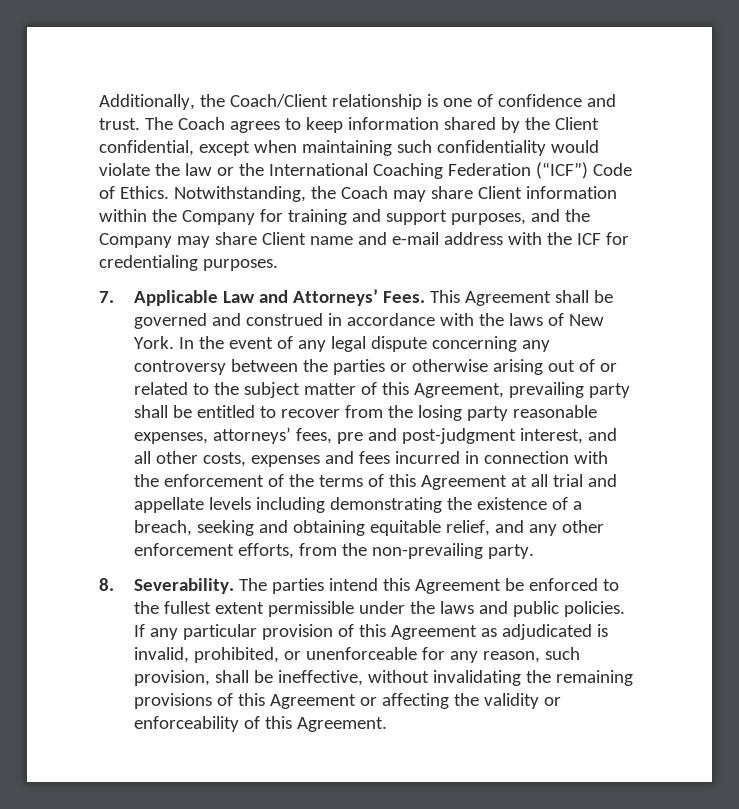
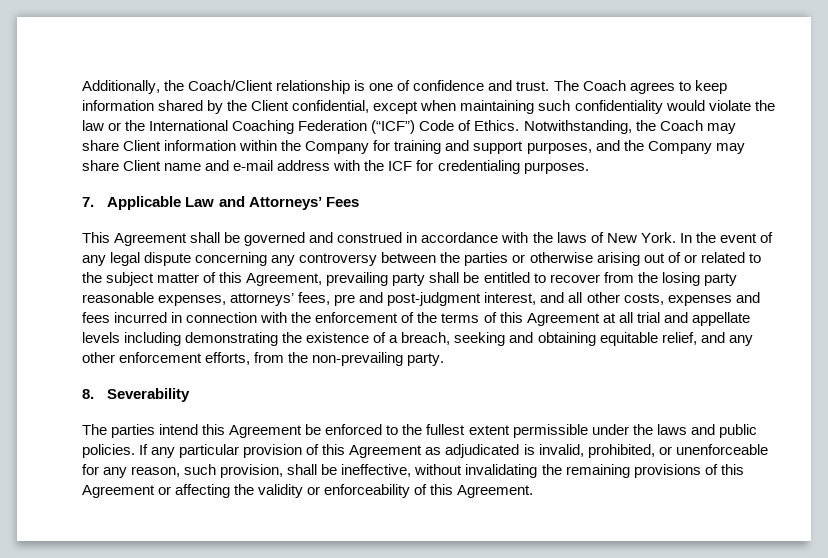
[383,291,426,303] Fees. -> [325,197,359,207] Fees //
[134,578,235,594] Severability. -> [107,388,191,402] Severability //

